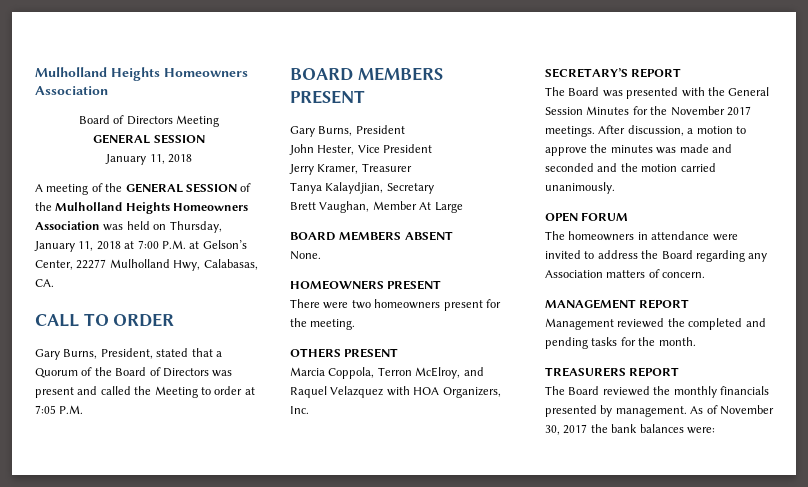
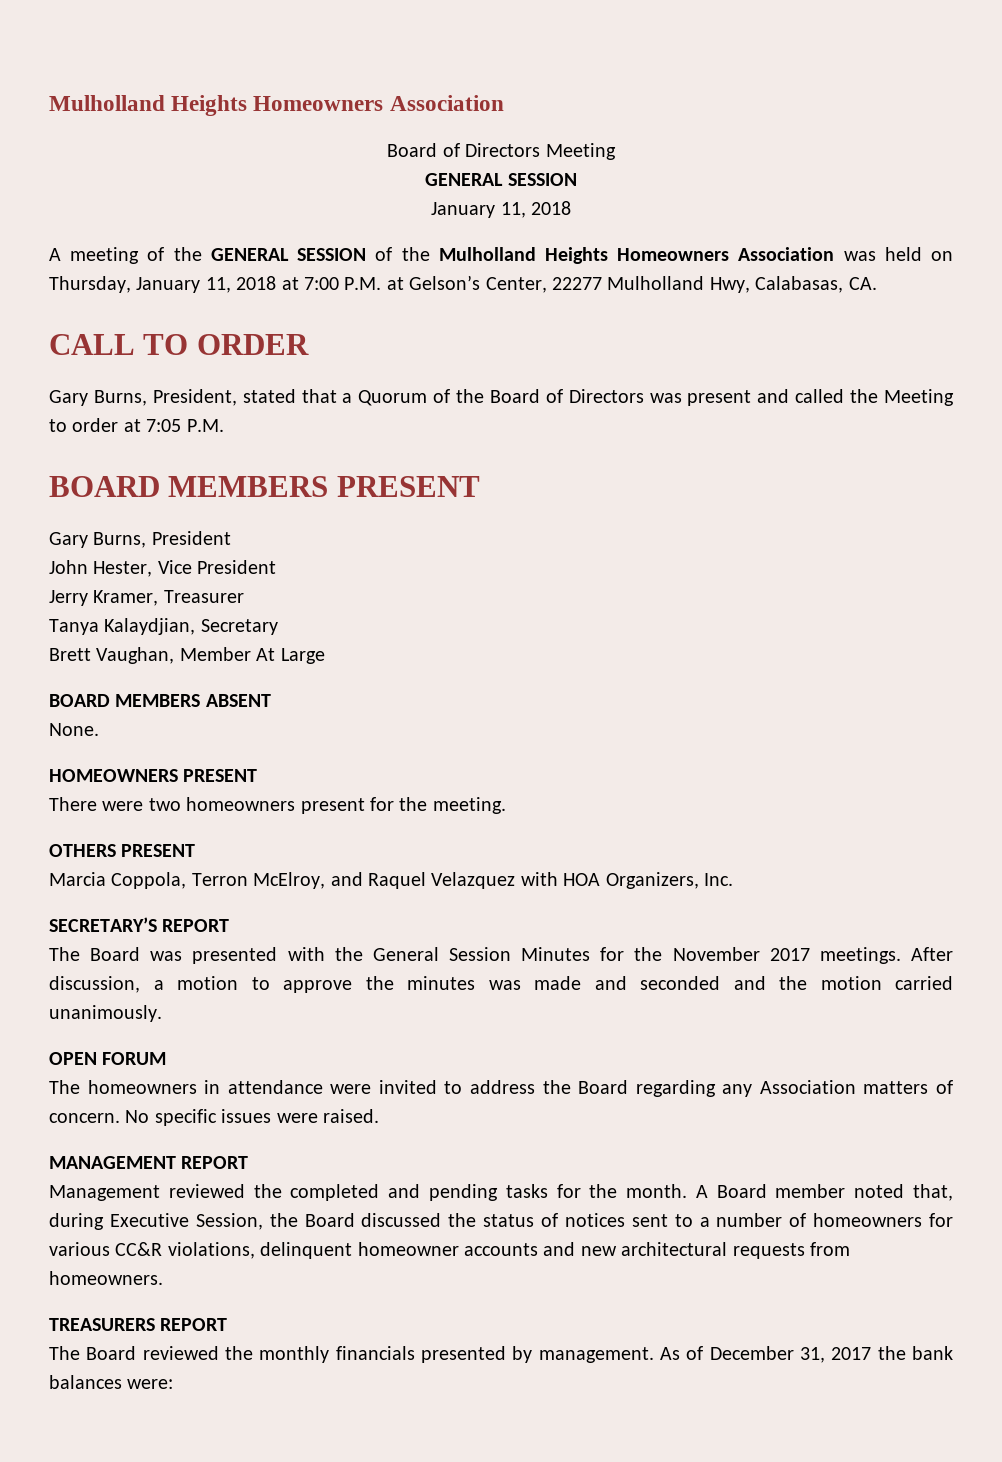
(706, 275) none -> [125,1109,379,1126] No specific issues were raised.
(696, 341) none -> [695,1184,954,1201] [49,1213,953,1230] [49,1242,850,1259] [49,1271,163,1285] A Board member noted that, during Executive Session, the Board discussed the status of notices sent to a number of homeowners for various CC&R violations, delinquent homeowner accounts and new architectural requests from homeowners.
[719,405,774,415] [545,425,560,435] November 30, -> [709,1346,826,1363] December 31,

